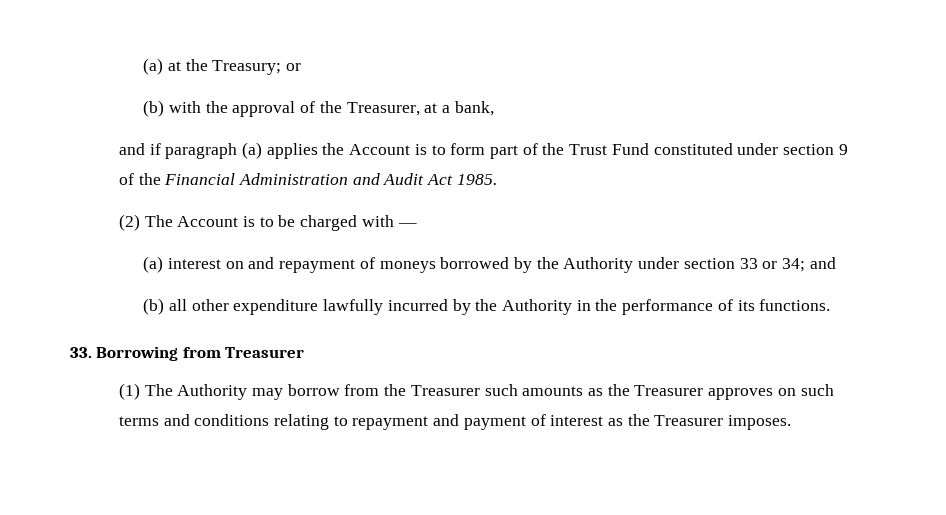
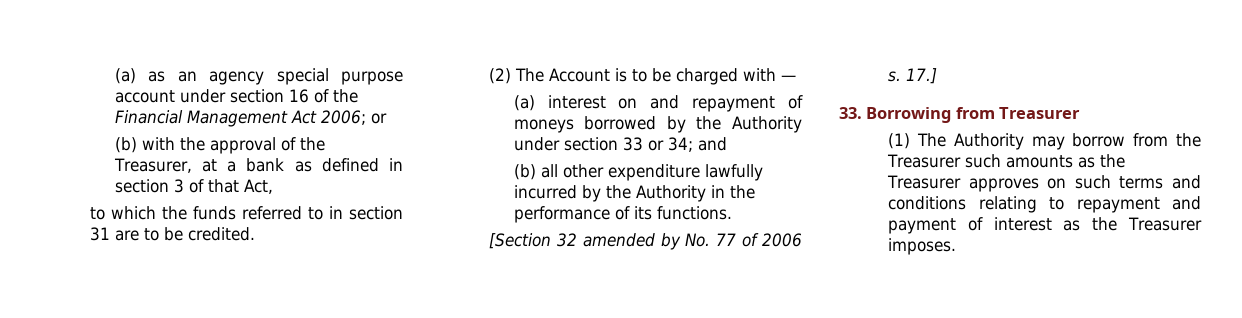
[143,58,282,75] (a) at the Treasury; -> [114,68,403,85] [114,89,358,103] [114,110,366,127] (a) as an agency special purpose account under section 16 of the Financial Management Act 2006;
[454,101,494,116] [118,142,848,159] [118,173,497,185] bank, // and if paragraph (a) applies the Account is to form part of the Trust Fund constituted under section 9 of the Financial Administration and Audit Act 1985. -> [246,158,403,172] [114,179,273,194] [90,206,404,220] [90,227,256,241] bank as defined in section 3 of that Act, // to which the funds referred to in section 31 are to be credited.
(831, 305) none -> [489,233,802,250] [888,68,938,84] // [Section 32 amended by No. 77 of 2006 s. 17.]

